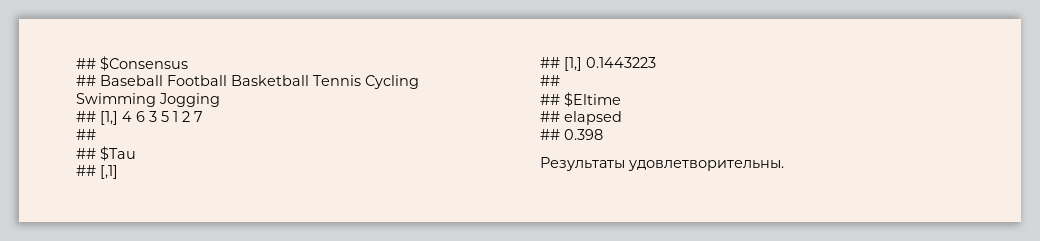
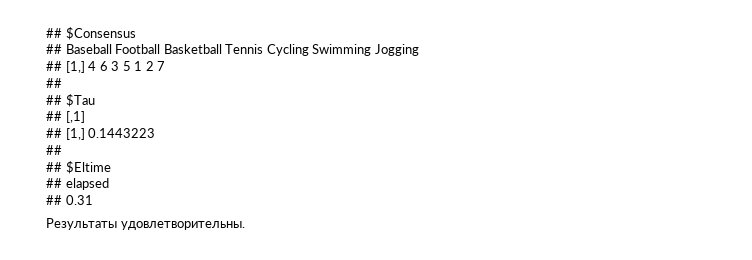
[564,129,603,140] 0.398 -> [65,195,93,205] 0.31

